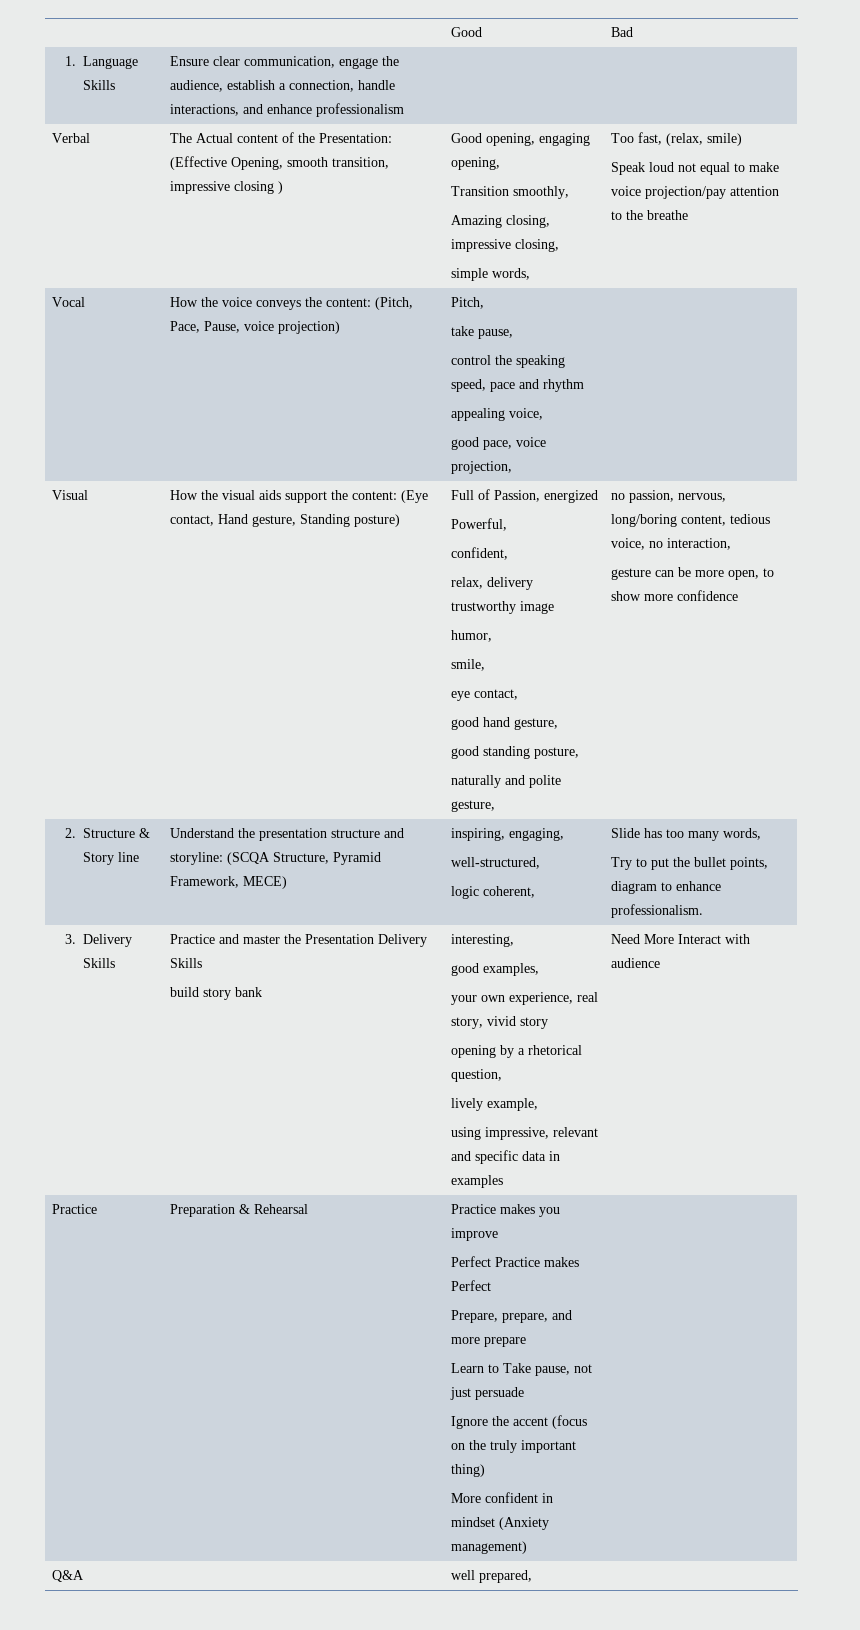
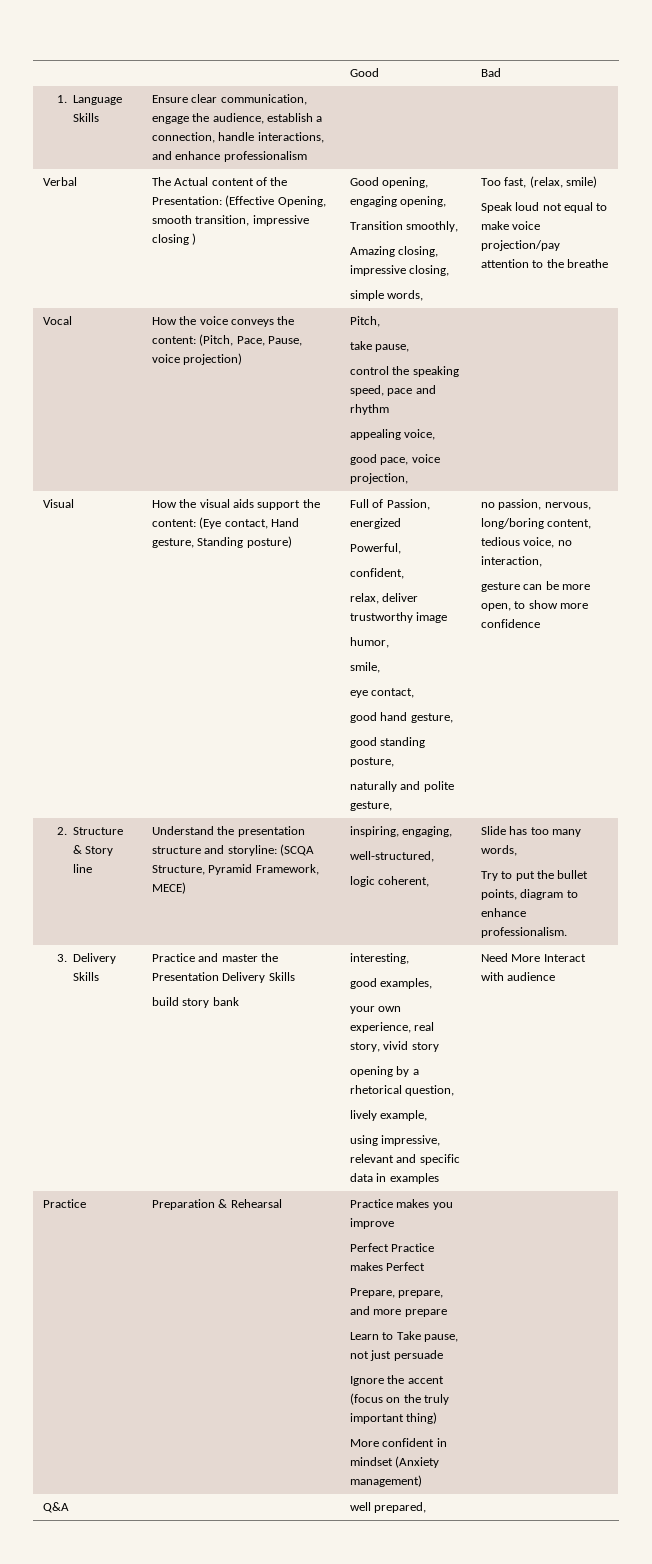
[486,577,533,590] delivery -> [382,593,419,602] deliver

